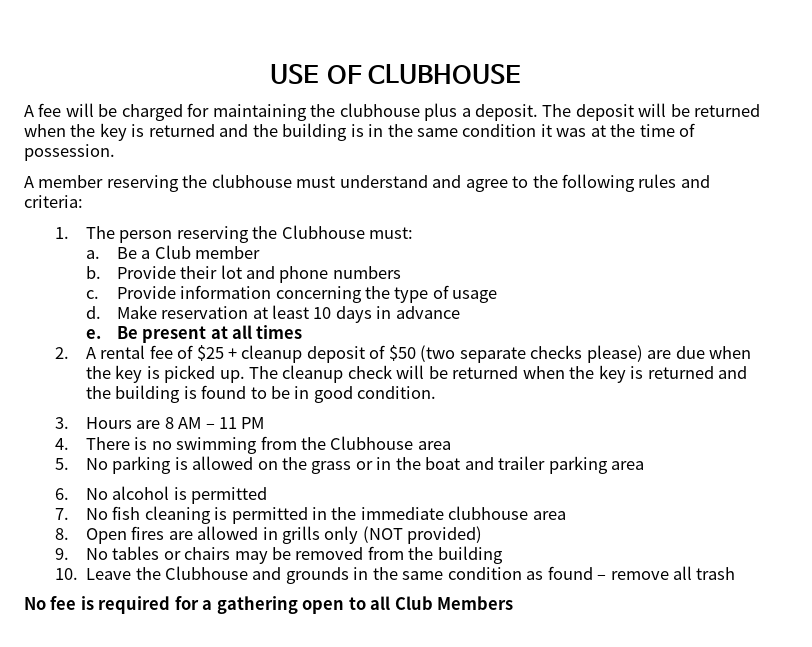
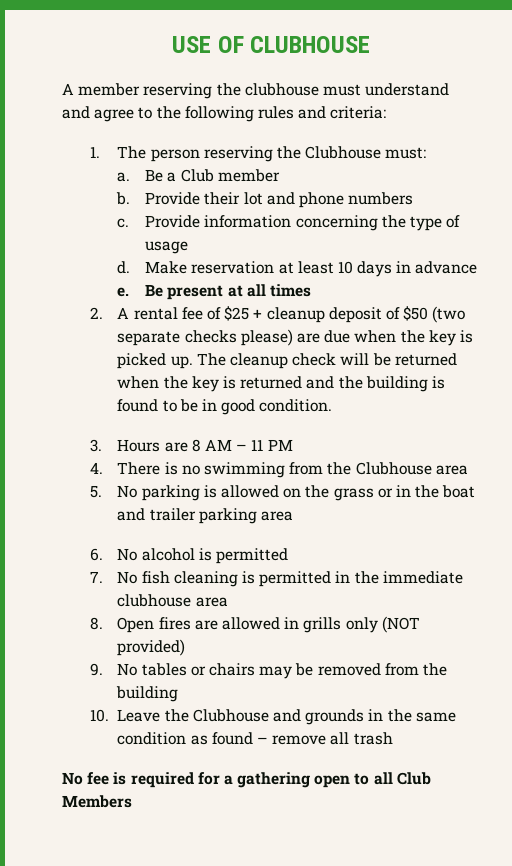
[24,103,761,121] [24,123,696,141] [24,144,115,161] // A fee will be charged for maintaining the clubhouse plus a deposit. The deposit will be returned when the key is returned and the building is in the same condition it was at the time of possession. -> (371, 44) none

